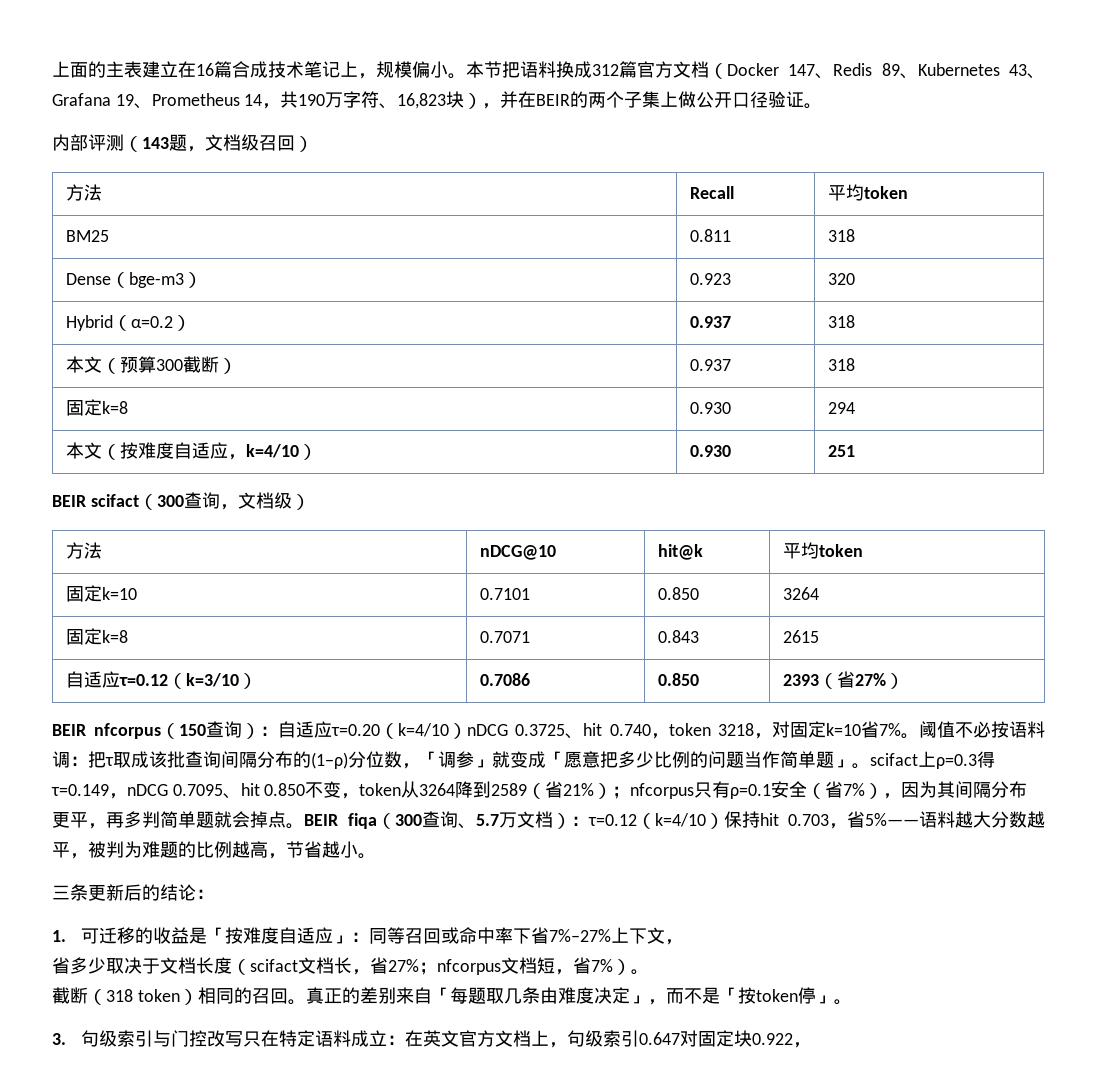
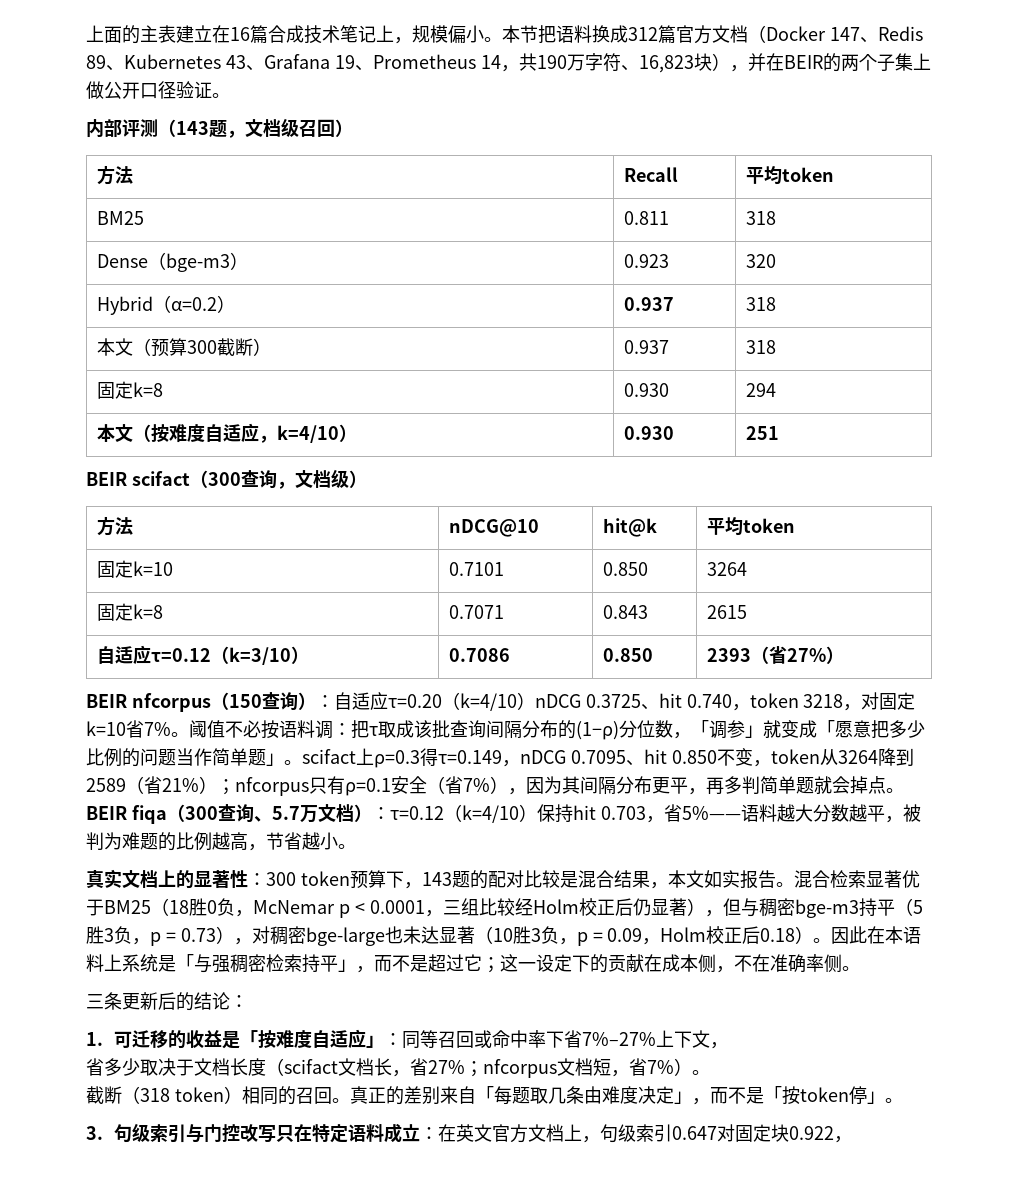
(376, 856) none -> [86,869,920,889] [86,898,923,918] [86,926,922,946] [86,954,860,973] // 真实文档上的显著性：300 token预算下，143题的配对比较是混合结果，本文如实报告。混合检索显著优于BM25（18胜0负，McNemar p < 0.0001，三组比较经Holm校正后仍显著），但与稠密bge-m3持平（5胜3负，p = 0.73），对稠密bge-large也未达显著（10胜3负，p = 0.09，Holm校正后0.18）。因此在本语料上系统是「与强稠密检索持平」，而不是超过它；这一设定下的贡献在成本侧，不在准确率侧。

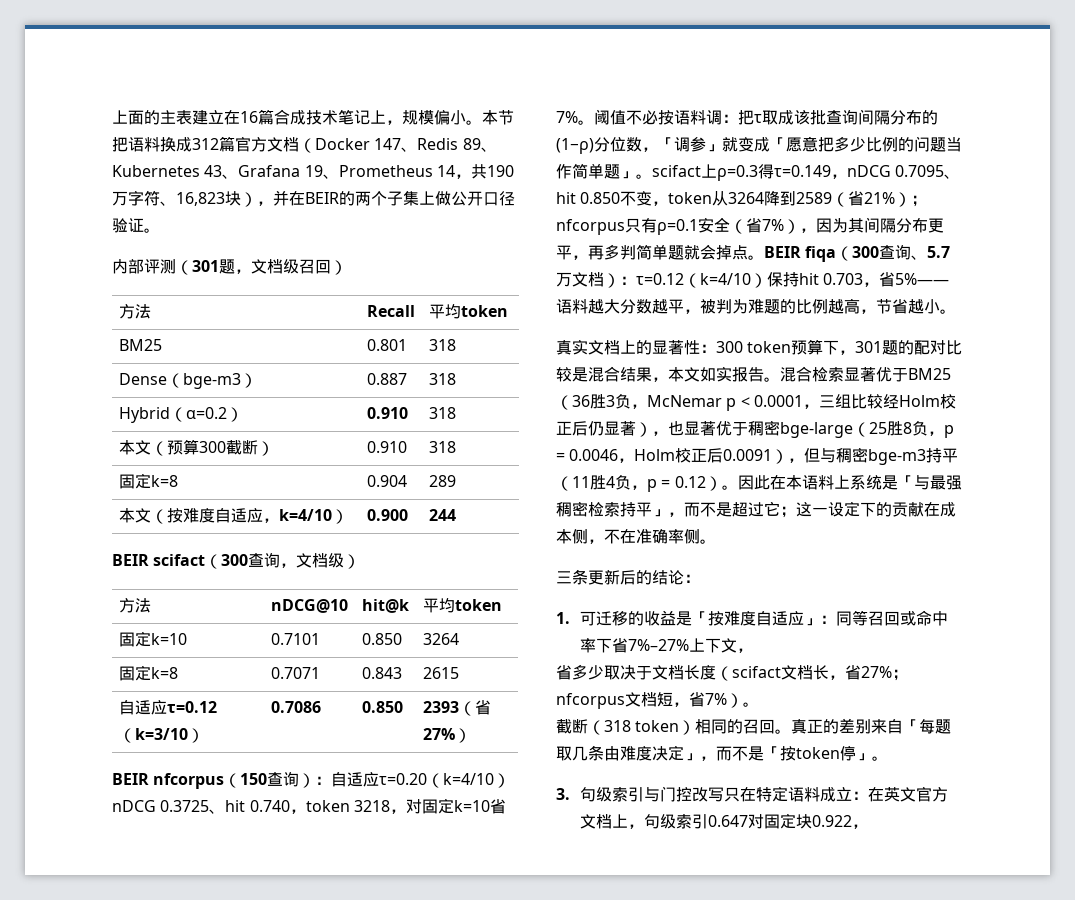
[176,121,209,135] 143 -> [192,260,219,272] 301
[624,211,670,225] 0.811 -> [366,339,407,351] 0.801
[624,254,670,268] [746,254,777,268] 0.923 | 320 -> [366,373,407,385] [428,373,456,385] 0.887 | 318
[624,297,675,311] 0.937 -> [366,407,408,419] 0.910
[624,340,670,354] 0.937 -> [366,441,407,453] 0.910
[624,383,670,397] [746,383,777,397] 0.930 | 294 -> [366,475,407,487] [428,475,456,487] 0.904 | 289
[624,426,675,440] [746,426,780,440] 0.930 | 251 -> [366,509,408,521] [428,509,456,521] 0.900 | 244
[421,872,452,886] 143 -> [855,341,883,353] 301
[169,898,217,916] 18胜0 -> [572,394,615,409] 36胜3
(723, 913) none -> [668,420,954,438] [556,448,805,464] 也显著优于稠密bge-large（25胜8负，p = 0.0046，Holm校正后0.0091），
[912,900,923,914] [86,926,796,946] 5胜3负，p = 0.73），对稠密bge-large也未达显著（10胜3负，p = 0.09，Holm校正后0.18 -> [572,475,706,492] 11胜4负，p = 0.12
(212, 963) none -> [929,475,946,490] 最

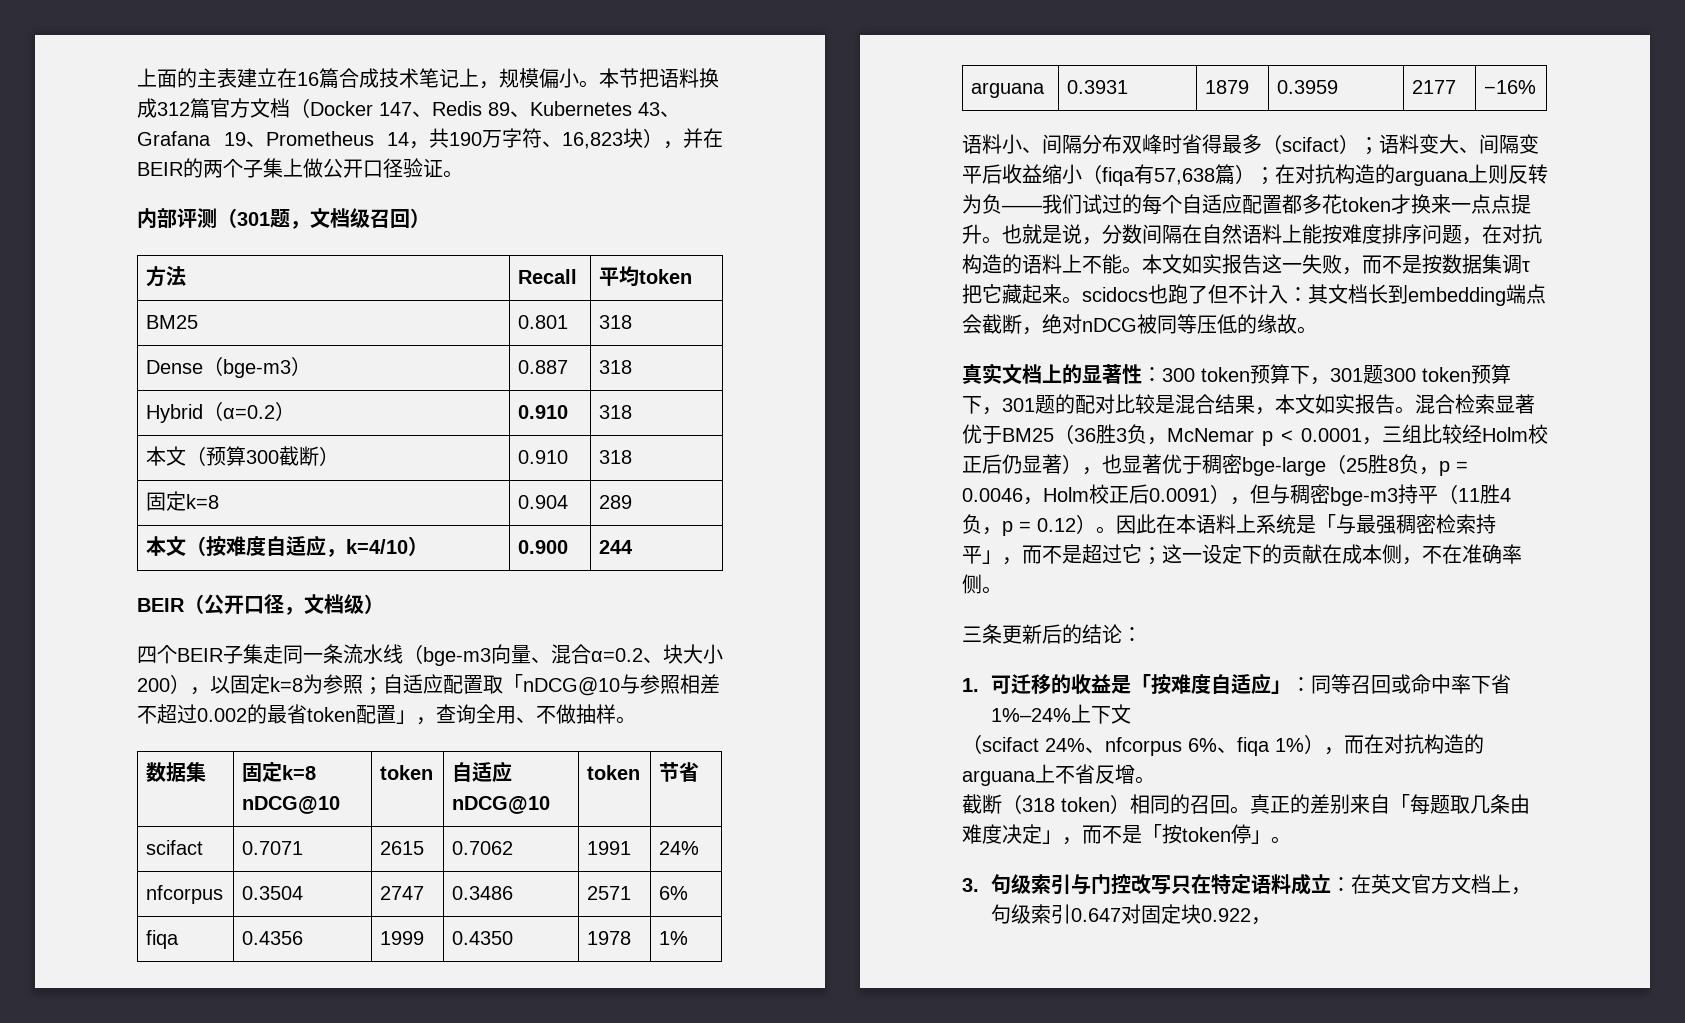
[153,552,281,569] scifact（300查询 -> [184,594,284,614] （公开口径
[118,598,151,613] [270,599,348,613] [361,599,409,613] [422,598,502,613] [118,631,187,647] [270,633,320,645] [361,633,402,645] [422,633,459,645] [118,665,178,681] [270,667,320,679] [361,667,402,679] [422,667,459,679] [118,700,217,715] [118,728,204,743] [270,701,321,713] [361,701,403,713] [422,700,491,716] [422,728,471,743] [112,771,511,789] [112,798,506,814] [556,109,938,125] [556,136,962,154] [556,163,961,181] [556,191,928,207] [556,217,944,235] [556,244,951,262] [556,272,950,288] [556,298,940,314] // 方法 | nDCG@10 | hit@k | 平均token // 固定k=10 | 0.7101 | 0.850 | 3264 // 固定k=8 | 0.7071 | 0.843 | 2615 // 自适应τ=0.12（k=3/10） | 0.7086 | 0.850 | 2393（省27%） // BEIR nfcorpus（150查询）：自适应τ=0.20（k=4/10）nDCG 0.3725、hit 0.740，token 3218，对固定k=10省7%。阈值不必按语料调：把τ取成该批查询间隔分布的(1−ρ)分位数，「调参」就变成「愿意把多少比例的问题当作简单题」。scifact上ρ=0.3得τ=0.149，nDCG 0.7095、hit 0.850不变，token从3264降到2589（省21%）；nfcorpus只有ρ=0.1安全（省7%），因为其间隔分布更平，再多判简单题就会掉点。BEIR fiqa（300查询、5.7万文档）：τ=0.12（k=4/10）保持hit 0.703，省5%——语料越大分数越平，被判为难题的比例越高，节省越小 -> [137,644,723,666] [137,674,720,696] [137,704,636,725] [146,762,207,782] [242,762,317,782] [242,796,341,814] [380,765,434,780] [452,761,513,783] [452,796,551,814] [587,765,641,780] [659,762,700,782] [146,840,204,855] [242,841,304,855] [380,841,425,855] [452,841,514,855] [587,841,632,855] [659,841,700,855] [146,885,224,904] [242,886,304,900] [380,886,425,900] [452,886,514,900] [587,886,632,900] [659,886,689,900] [146,930,180,949] [242,931,304,945] [380,931,425,945] [452,931,514,945] [587,931,632,945] [659,931,689,945] [971,82,1046,98] [1067,80,1129,94] [1205,80,1250,94] [1277,80,1339,94] [1412,80,1457,94] [1484,80,1537,94] [962,134,1539,155] [962,164,1548,186] [962,194,1531,215] [962,224,1542,245] [962,254,1530,275] [962,284,1546,306] [962,314,1297,335] // 四个BEIR子集走同一条流水线（bge-m3向量、混合α=0.2、块大小200），以固定k=8为参照；自适应配置取「nDCG@10与参照相差不超过0.002的最省token配置」，查询全用、不做抽样。 // 数据集 | 固定k=8 nDCG@10 | token | 自适应nDCG@10 | token | 节省 // scifact | 0.7071 | 2615 | 0.7062 | 1991 | 24% // nfcorpus | 0.3504 | 2747 | 0.3486 | 2571 | 6% // fiqa | 0.4356 | 1999 | 0.4350 | 1978 | 1% // arguana | 0.3931 | 1879 | 0.3959 | 2177 | −16% // 语料小、间隔分布双峰时省得最多（scifact）；语料变大、间隔变平后收益缩小（fiqa有57,638篇）；在对抗构造的arguana上则反转为负——我们试过的每个自适应配置都多花token才换来一点点提升。也就是说，分数间隔在自然语料上能按难度排序问题，在对抗构造的语料上不能。本文如实报告这一失败，而不是按数据集调τ把它藏起来。scidocs也跑了但不计入：其文档长到embedding端点会截断，绝对nDCG被同等压低的缘故
(899, 347) none -> [1383,364,1511,384] [962,395,1055,415] 300 token预算下，301题
[627,639,689,651] 7%–27% -> [990,708,1071,722] 1%–24%
[736,648,753,653] [556,664,908,681] [556,692,743,709] ， // 省多少取决于文档长度（scifact文档长，省27%；nfcorpus文档短，省7%） -> [962,734,1484,756] [962,764,1135,786] // （scifact 24%、nfcorpus 6%、fiqa 1%），而在对抗构造的arguana上不省反增

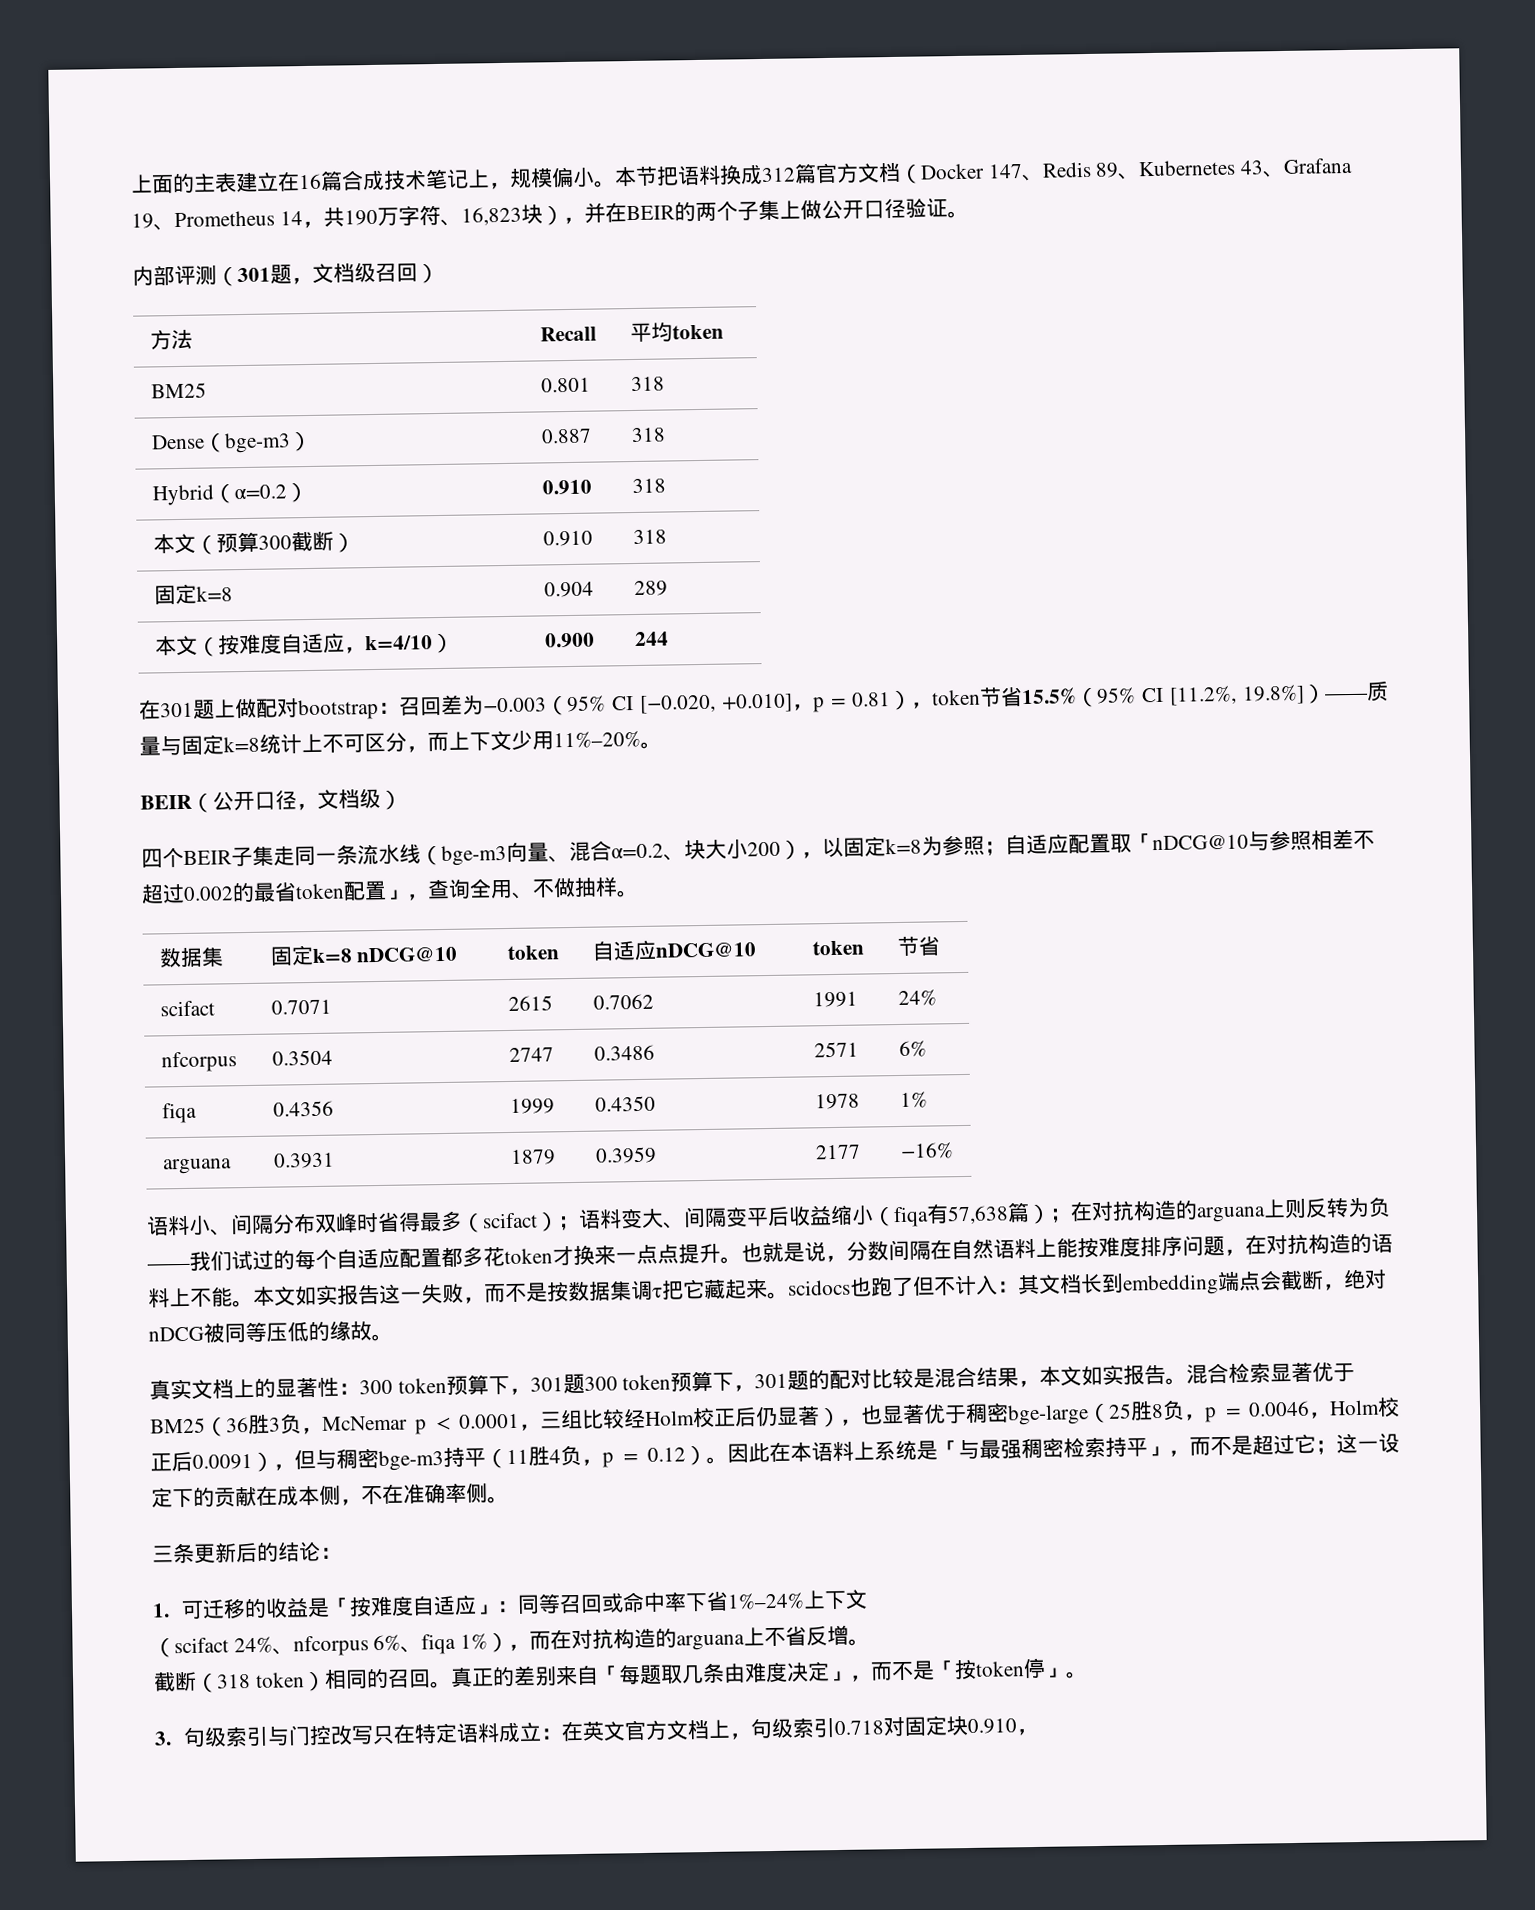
(634, 547) none -> [139,681,1389,721] [139,730,662,756] // 在301题上做配对bootstrap：召回差为−0.003（95% CI [−0.020, +0.010]，p = 0.81），token节省15.5%（95% CI [11.2%, 19.8%]）——质量与固定k=8统计上不可区分，而上下文少用11%–20%。
[1070,908,1121,922] 0.647 -> [834,1720,885,1736] 0.718
[1200,908,1251,922] 0.922 -> [967,1718,1018,1735] 0.910

